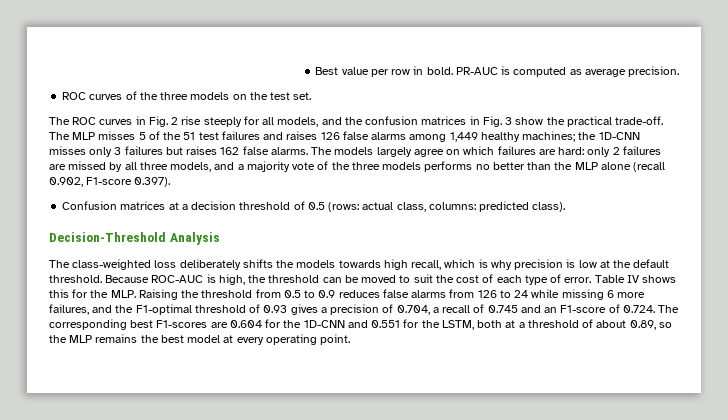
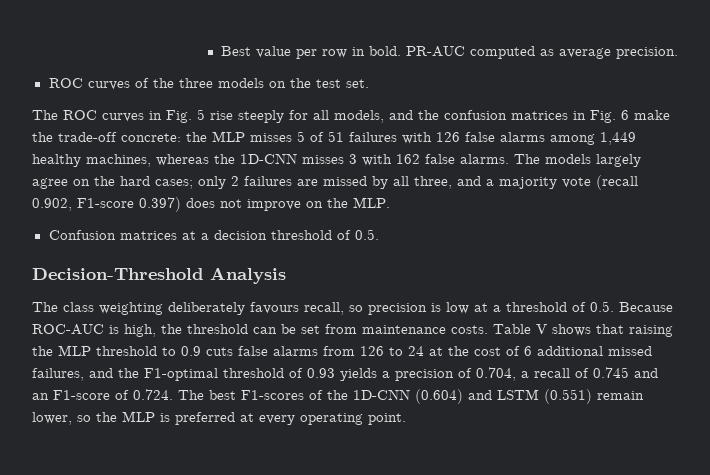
[501,66,511,75] is -> (465, 51) none
[171,117,179,125] 2 -> [197,109,205,120] 5
[505,116,664,127] [49,131,318,140] 3 show the practical trade-off. The MLP misses 5 of the 51 test failures and raises -> [621,110,670,120] [32,131,432,144] 6 make the trade-off concrete: the MLP misses 5 of 51 failures with
[522,131,576,142] machines; -> [86,154,209,167] machines, whereas
[89,146,218,157] only 3 failures but raises -> [349,154,392,166] 3 with
[463,146,585,155] which failures are hard: -> [94,176,193,189] the hard cases;
[139,162,212,172] three models, -> [414,176,452,189] three,
[317,161,666,172] [49,177,171,187] of the three models performs no better than the MLP alone (recall 0.902, F1-score 0.397). -> [596,175,638,190] [32,197,390,212] (recall 0.902, F1-score 0.397) does not improve on the MLP.
[307,201,566,212] [49,232,220,245] [49,259,670,270] [49,275,102,283] 0.5 (rows: actual class, columns: predicted class). // Decision-Threshold Analysis // The class-weighted loss deliberately shifts the models towards high recall, which is why precision is low at the default threshold. -> [354,229,379,240] [32,267,286,284] [32,301,614,315] 0.5. // Decision-Threshold Analysis // The class weighting deliberately favours recall, so precision is low at a threshold of 0.5.
[361,274,677,285] [49,289,301,300] moved to suit the cost of each type of error. Table IV shows this for the MLP. Raising the threshold from 0.5 -> [301,324,673,337] [32,345,157,356] set from maintenance costs. Table V shows that raising the MLP threshold
[338,290,380,298] reduces -> [206,347,233,356] cuts
[531,289,646,300] while missing 6 more -> [429,346,652,356] at the cost of 6 additional missed
[290,304,318,315] gives -> [340,368,377,381] yields
[49,319,127,330] corresponding -> (204, 395) none
[210,319,672,330] [49,334,221,343] are 0.604 for the 1D-CNN and 0.551 for the LSTM, both at a threshold of about 0.89, so the MLP remains the best model -> [309,389,644,404] [32,411,235,425] of the 1D-CNN (0.604) and LSTM (0.551) remain lower, so the MLP is preferred

